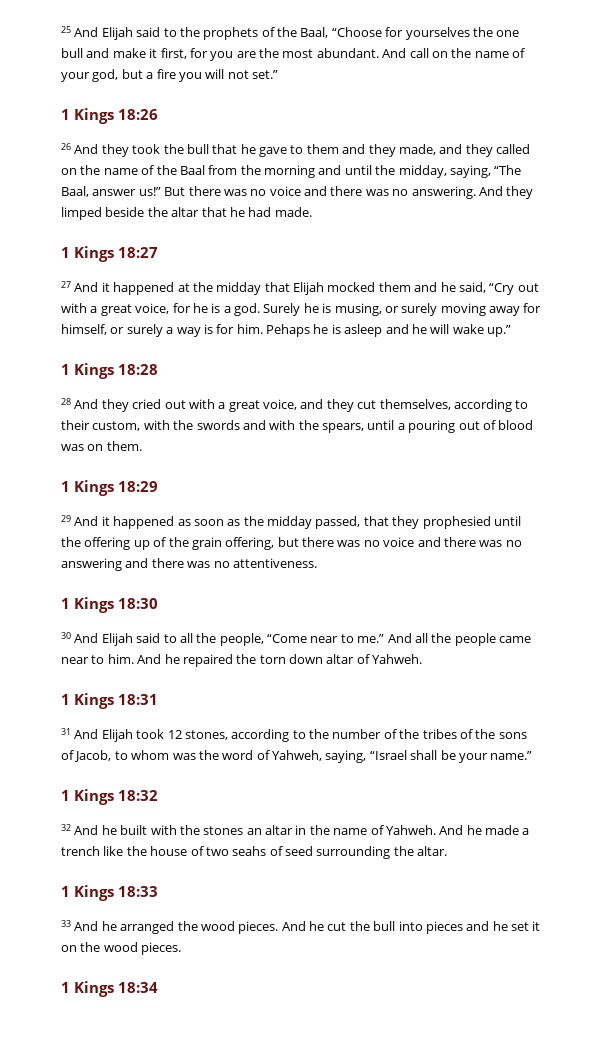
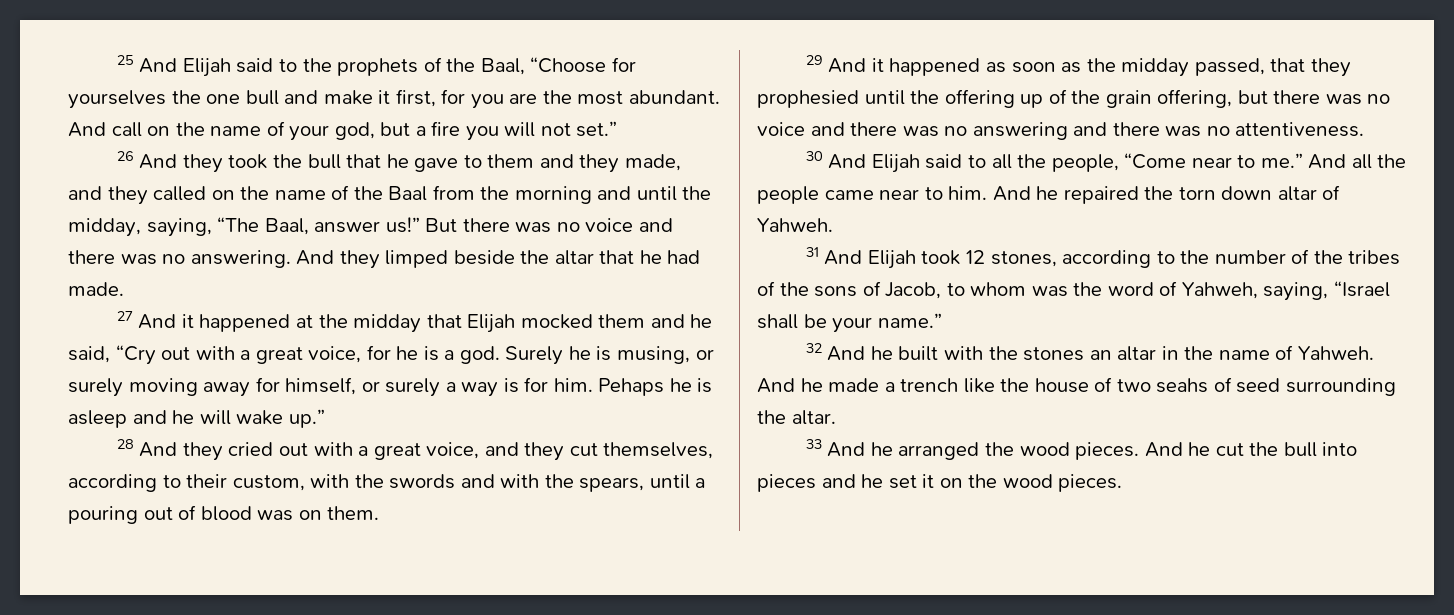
[61,108,158,124] // 1 Kings 18:26 -> (618, 129) none
[61,246,158,262] // 1 Kings 18:27 -> (124, 289) none
[61,363,158,379] // 1 Kings 18:28 -> (325, 418) none
[61,480,158,496] // 1 Kings 18:29 -> (380, 513) none
[61,597,158,613] // 1 Kings 18:30 -> (1365, 129) none
[61,693,158,709] // 1 Kings 18:31 -> (833, 225) none
[61,789,158,805] // 1 Kings 18:32 -> (942, 320) none
[61,885,158,901] // 1 Kings 18:33 -> (836, 417) none
[61,981,158,997] // 1 Kings 18:34 -> (1123, 483) none

